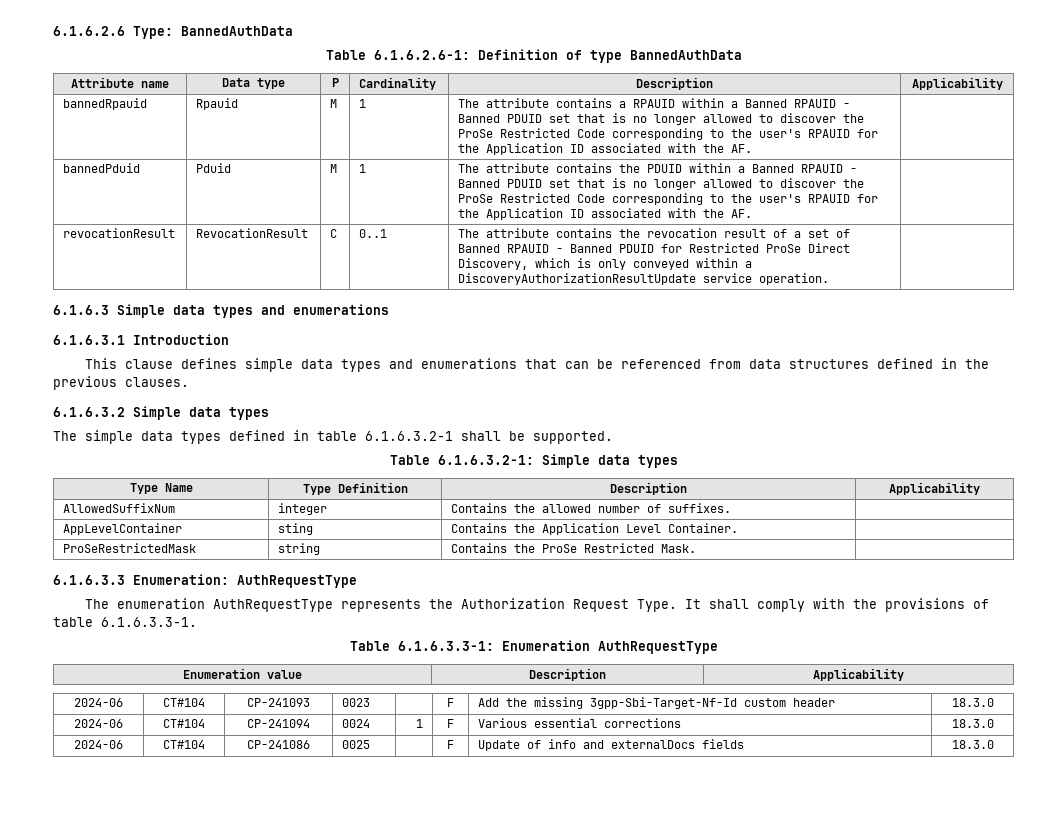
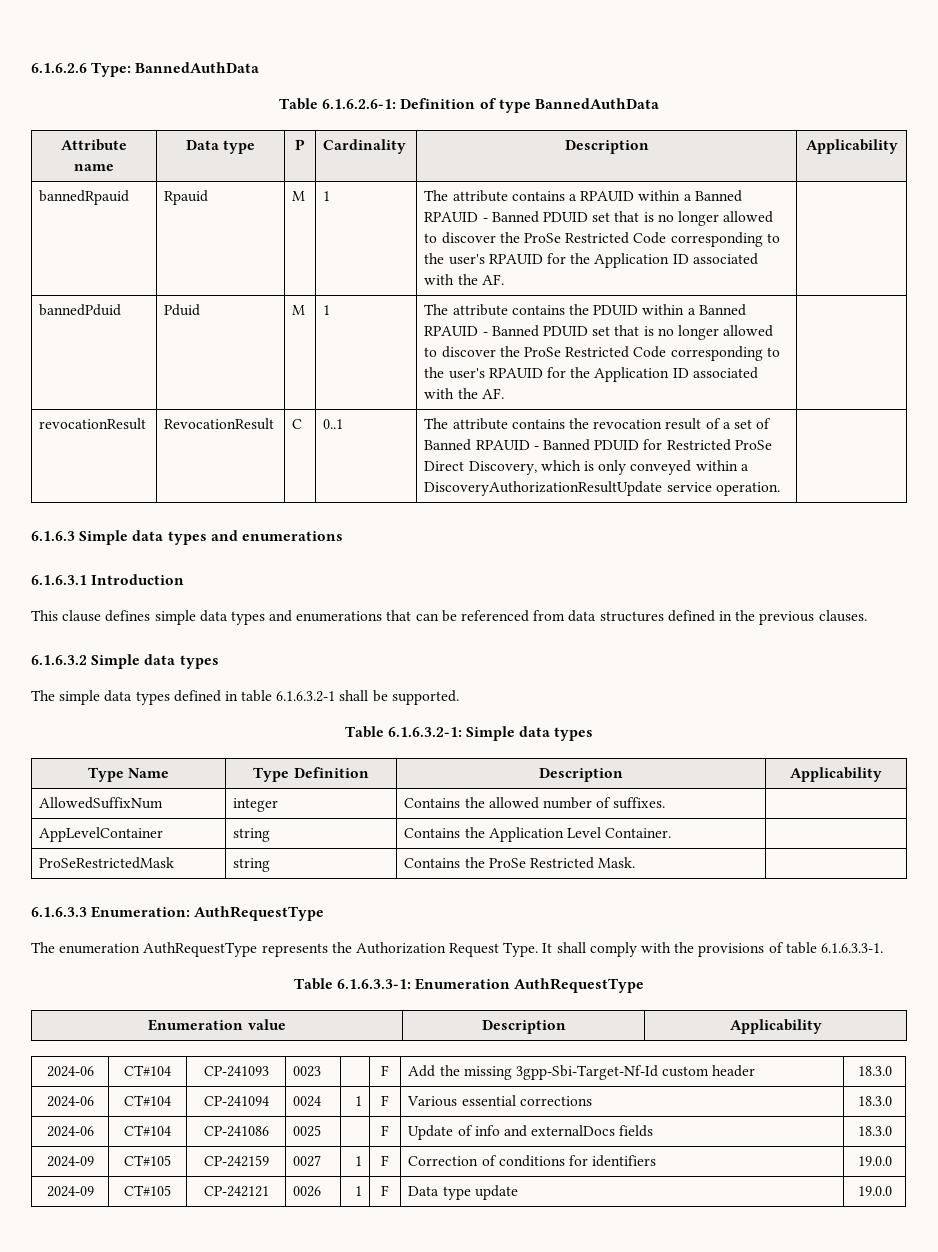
[278,523,314,535] sting -> [233,828,271,842] string
(994, 744) none -> [46,1156,94,1167] [124,1155,171,1166] [203,1155,269,1167] [293,1155,322,1167] [354,1156,362,1166] [381,1155,389,1166] [408,1155,657,1167] [857,1156,892,1166] [46,1186,94,1197] [124,1185,171,1196] [203,1186,269,1197] [293,1186,322,1197] [354,1186,362,1196] [381,1185,389,1196] [408,1185,518,1200] [857,1186,892,1196] // 2024-09 | CT#105 | CP-242159 | 0027 | 1 | F | Correction of conditions for identifiers | 19.0.0 // 2024-09 | CT#105 | CP-242121 | 0026 | 1 | F | Data type update | 19.0.0

